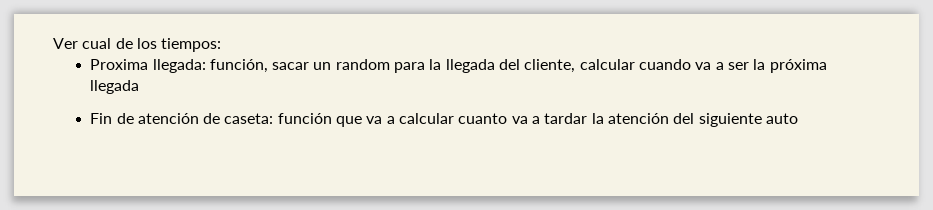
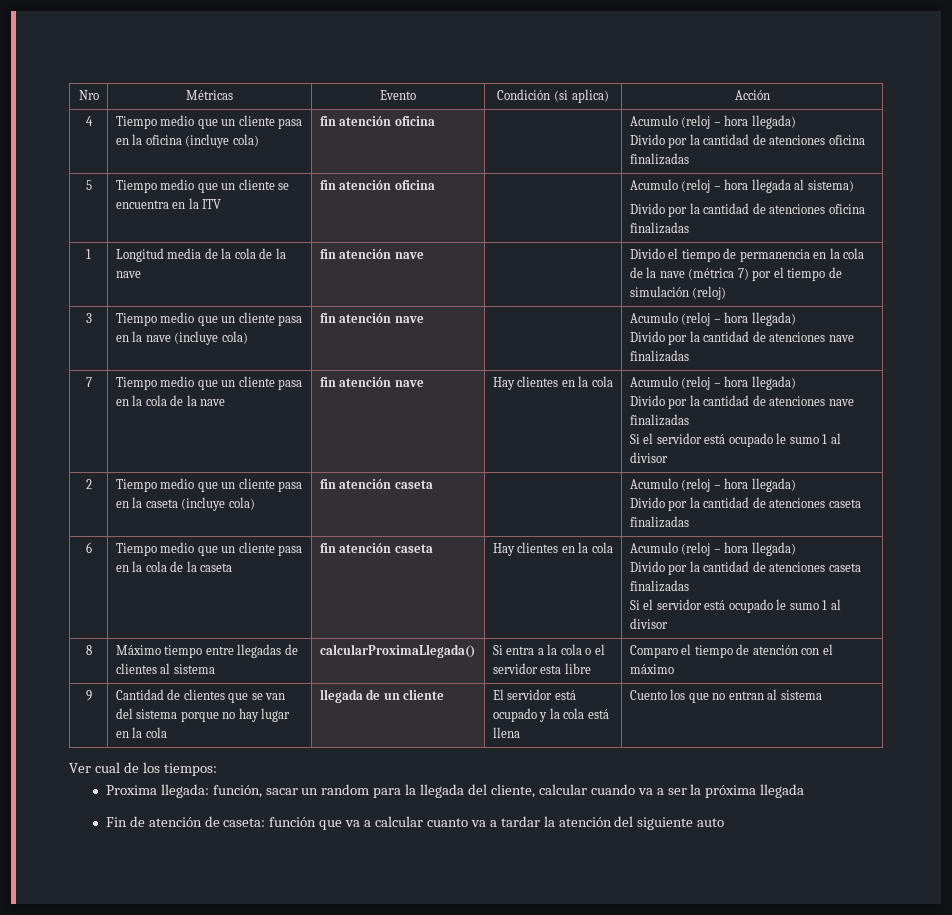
(53, 43) none -> [78,90,99,100] [186,90,233,100] [380,90,416,100] [497,89,609,103] [734,90,770,100] [85,116,93,126] [115,115,303,129] [115,134,259,148] [319,116,435,126] [629,115,796,129] [629,134,865,148] [629,153,689,165] [85,180,92,190] [115,179,290,193] [115,198,222,209] [319,180,435,190] [629,179,854,193] [629,203,865,217] [629,222,689,234] [86,249,91,259] [115,248,286,262] [115,271,141,278] [319,249,424,259] [629,248,865,262] [629,267,842,281] [629,286,727,300] [85,313,92,323] [115,312,303,326] [115,331,248,345] [319,313,424,323] [629,312,796,326] [629,331,854,345] [629,350,689,362] [85,377,92,387] [115,376,303,390] [115,395,226,406] [319,377,424,387] [492,376,613,390] [629,376,796,390] [629,395,854,409] [629,414,689,426] [629,433,841,447] [629,452,668,463] [85,479,92,489] [115,478,303,492] [115,497,255,511] [319,479,433,489] [629,478,796,492] [629,497,861,511] [629,516,689,528] [85,542,92,553] [115,542,303,556] [115,561,233,572] [319,543,433,553] [492,542,613,556] [629,542,796,556] [629,561,861,575] [629,580,689,592] [629,599,841,613] [629,618,668,629] [85,645,92,655] [115,644,298,658] [115,663,215,674] [319,644,475,658] [492,644,605,655] [492,663,591,674] [629,644,833,658] [629,664,674,674] [85,690,92,701] [115,689,286,703] [115,708,291,722] [115,727,167,738] [319,689,445,703] [492,689,576,700] [492,708,609,722] [492,727,520,738] [629,689,822,703] Nro | Métricas | Evento | Condición (si aplica) | Acción // 4 | Tiempo medio que un cliente pasa en la oficina (incluye cola) | fin atención oficina | | Acumulo (reloj – hora llegada) // Divido por la cantidad de atenciones oficina finalizadas // 5 | Tiempo medio que un cliente se encuentra en la ITV | fin atención oficina | | Acumulo (reloj – hora llegada al sistema) // Divido por la cantidad de atenciones oficina finalizadas // 1 | Longitud media de la cola de la nave | fin atención nave | | Divido el tiempo de permanencia en la cola de la nave (métrica 7) por el tiempo de simulación (reloj) // 3 | Tiempo medio que un cliente pasa en la nave (incluye cola) | fin atención nave | | Acumulo (reloj – hora llegada) // Divido por la cantidad de atenciones nave finalizadas // 7 | Tiempo medio que un cliente pasa en la cola de la nave | fin atención nave | Hay clientes en la cola | Acumulo (reloj – hora llegada) // Divido por la cantidad de atenciones nave finalizadas // Si el servidor está ocupado le sumo 1 al divisor // 2 | Tiempo medio que un cliente pasa en la caseta (incluye cola) | fin atención caseta | | Acumulo (reloj – hora llegada) // Divido por la cantidad de atenciones caseta finalizadas // 6 | Tiempo medio que un cliente pasa en la cola de la caseta | fin atención caseta | Hay clientes en la cola | Acumulo (reloj – hora llegada) // Divido por la cantidad de atenciones caseta finalizadas // Si el servidor está ocupado le sumo 1 al divisor // 8 | Máximo tiempo entre llegadas de clientes al sistema | calcularProximaLlegada() | Si entra a la cola o el servidor esta libre | Comparo el tiempo de atención con el máximo // 9 | Cantidad de clientes que se van del sistema porque no hay lugar en la cola | llegada de un cliente | El servidor está ocupado y la cola está llena | Cuento los que no entran al sistema //

